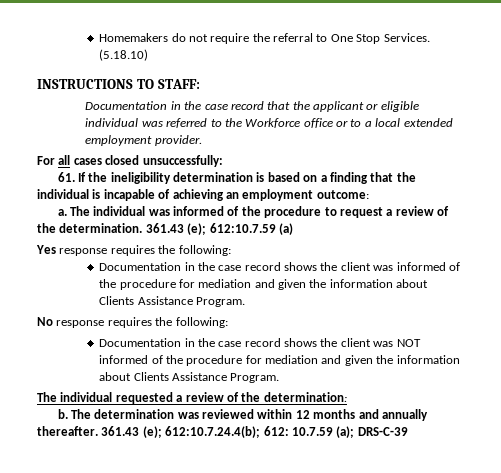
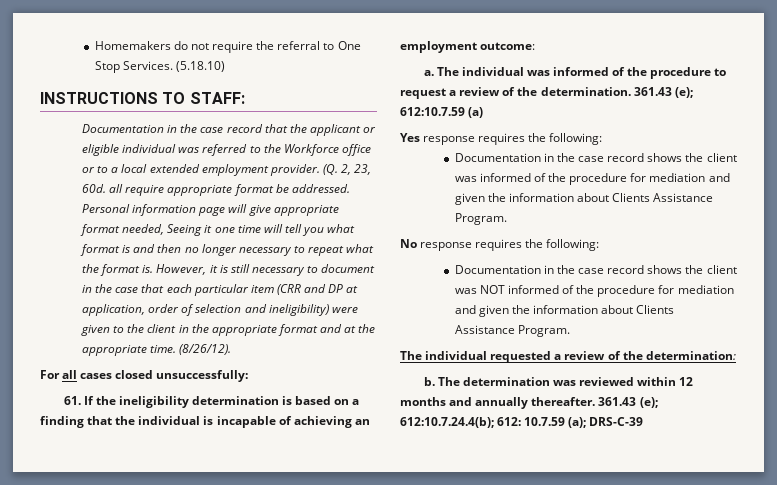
(202, 140) none -> [322,164,372,175] [82,184,350,196] [82,204,339,216] [80,224,356,236] [80,244,375,256] [82,264,376,276] [82,284,359,296] [82,304,358,316] [81,324,376,336] [82,344,232,356] (Q. 2, 23, 60d. all require appropriate format be addressed. Personal information page will give appropriate format needed, Seeing it one time will tell you what format is and then no longer necessary to repeat what the format is. However, it is still necessary to document in the case that each particular item (CRR and DP at application, order of selection and ineligibility) were given to the client in the appropriate format and at the appropriate time. (8/26/12).

